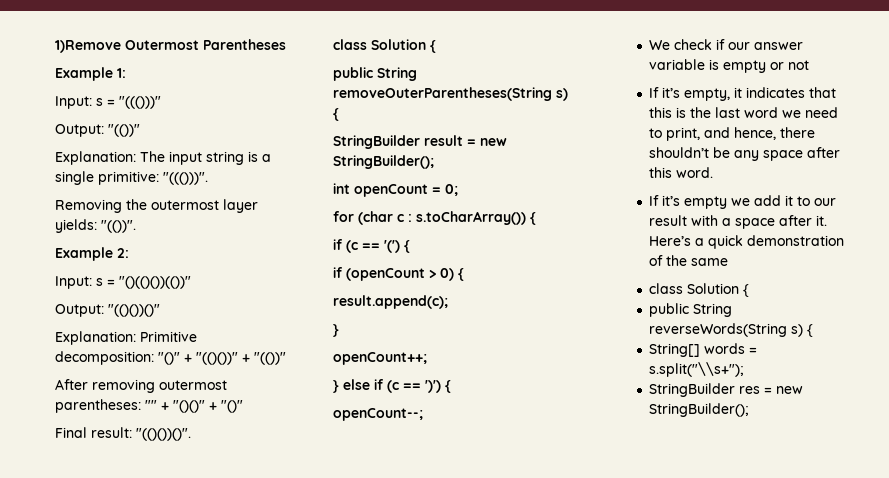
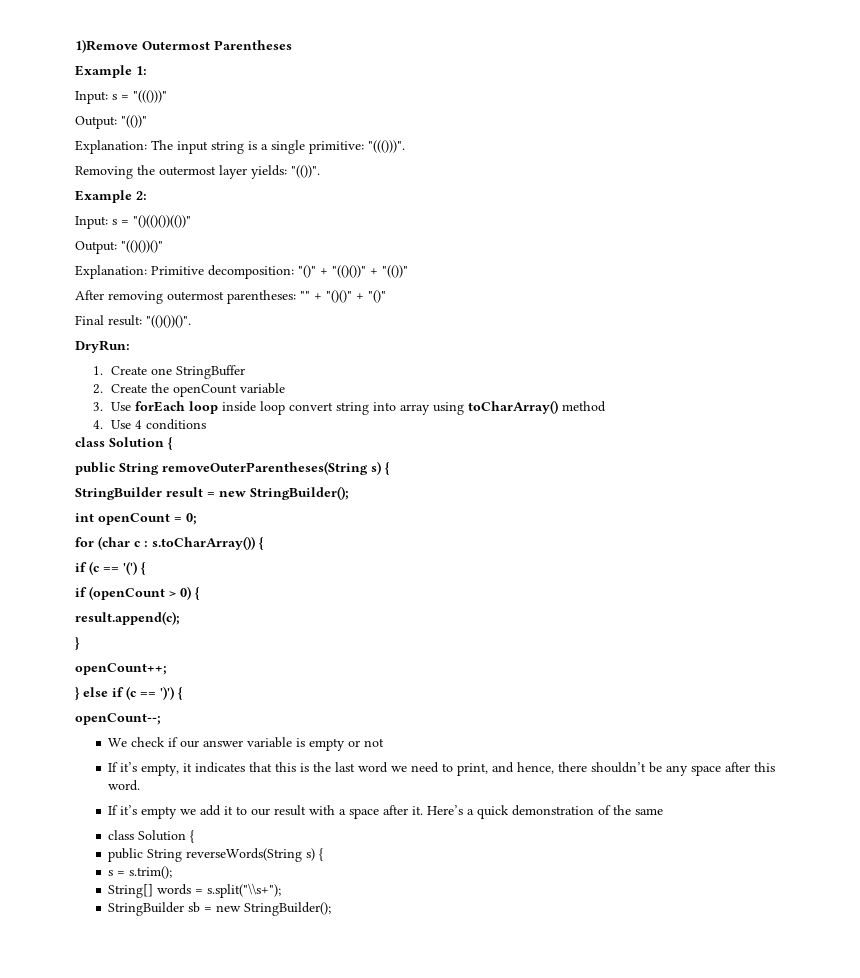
(191, 434) none -> [75,340,130,353] [92,365,245,379] [92,383,285,397] [92,400,606,415] [92,419,206,430] // DryRun: // 1. Create one StringBuffer // 2. Create the openCount variable // 3. Use forEach loop inside loop convert string into array using toCharArray() method // 4. Use 4 conditions
(814, 330) none -> [108,866,173,879] // s = s.trim();
[739,386,761,394] res -> [188,902,201,913] sb

